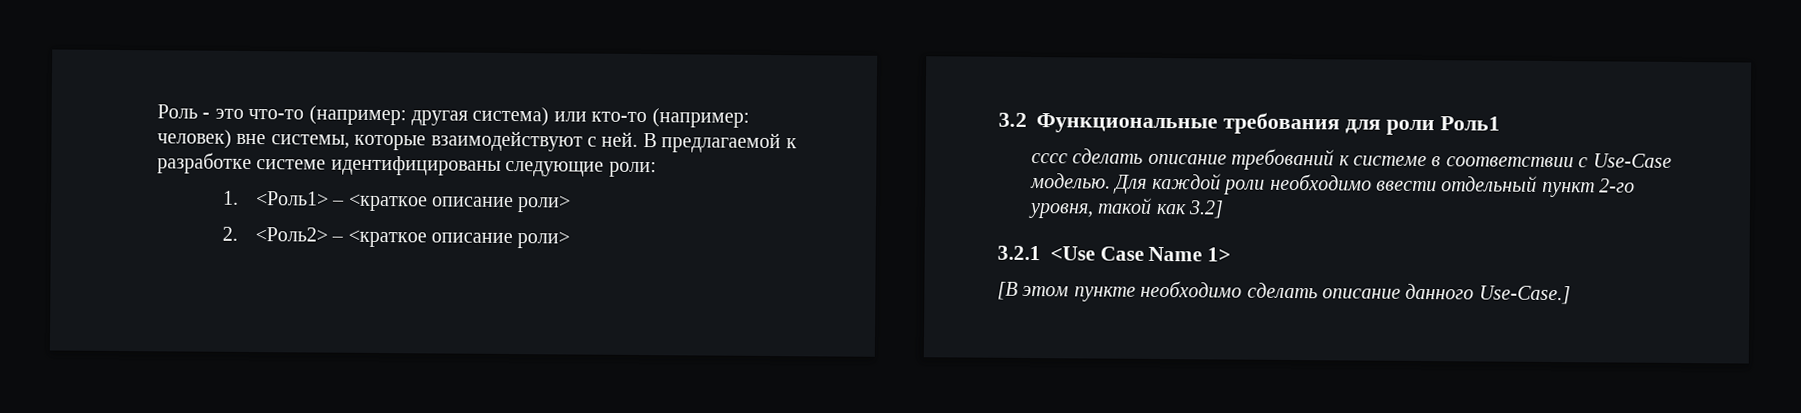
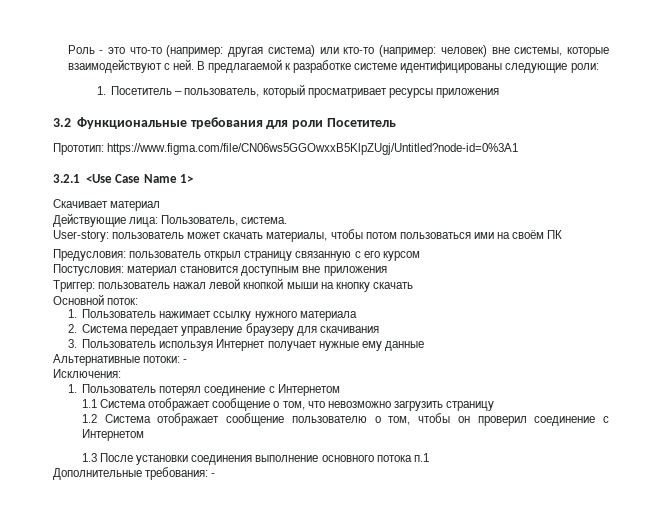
[254,191,572,213] [221,226,571,249] <Роль1> – <краткое описание роли> // 2. <Роль2> – <краткое описание роли> -> [111,84,499,98] Посетитель – пользователь, который просматривает ресурсы приложения
[1440,116,1500,131] [1030,148,1672,171] [1029,172,1636,198] [1027,197,1225,219] Роль1 // сссс сделать описание требований к системе в соответствии с Use-Case моделью. Для каждой роли необходимо ввести отдельный пункт 2-го уровня, такой как 3.2] -> [326,118,396,127] [53,143,519,155] Посетитель // Прототип: https://www.figma.com/file/CN06ws5GGOwxxB5KlpZUgj/Untitled?node-id=0%3A1
[997,280,1571,305] [В этом пункте необходимо сделать описание данного Use-Case.] -> [53,199,161,211] [53,213,288,227] [53,229,563,242] [53,249,420,261] [53,264,387,276] [53,278,413,292] [53,294,139,305] [67,309,357,321] [67,323,379,336] [67,339,424,351] [53,354,188,366] [53,369,121,378] [67,384,340,396] [82,398,494,411] [82,413,609,426] [82,429,145,441] [82,453,429,465] [53,467,216,480] Скачивает материал // Действующие лица: Пользователь, система. // User-story: пользователь может скачать материалы, чтобы потом пользоваться ими на своём ПК // Предусловия: пользователь открыл страницу связанную с его курсом // Постусловия: материал становится доступным вне приложения // Триггер: пользователь нажал левой кнопкой мыши на кнопку скачать // Основной поток: // 1. Пользователь нажимает ссылку нужного материала // 2. Система передает управление браузеру для скачивания // 3. Пользователь используя Интернет получает нужные ему данные // Альтернативные потоки: - // Исключения: // 1. Пользователь потерял соединение с Интернетом // 1.1 Система отображает сообщение о том, что невозможно загрузить страницу // 1.2 Система отображает сообщение пользователю о том, чтобы он проверил соединение с Интернетом // 1.3 После установки соединения выполнение основного потока п.1 // Дополнительные требования: -

